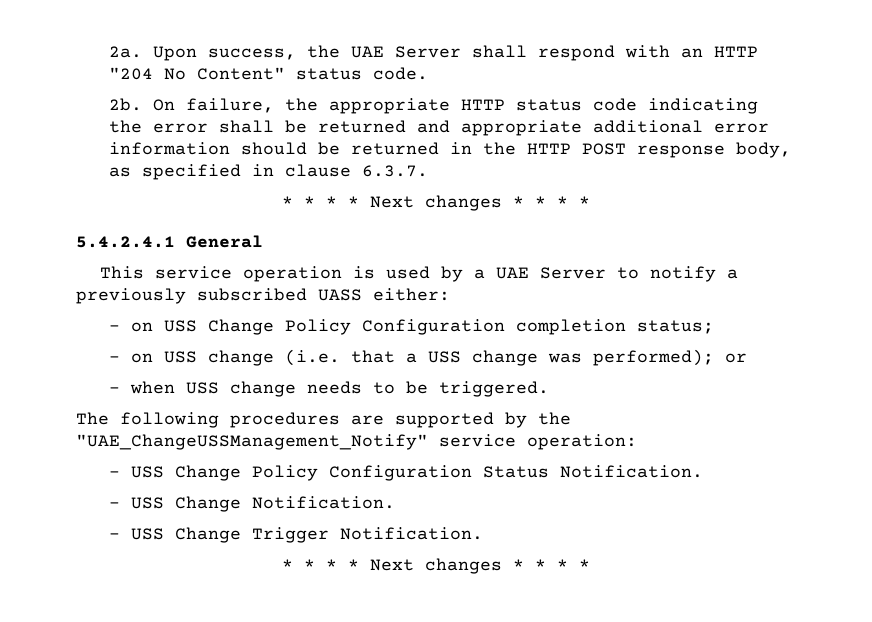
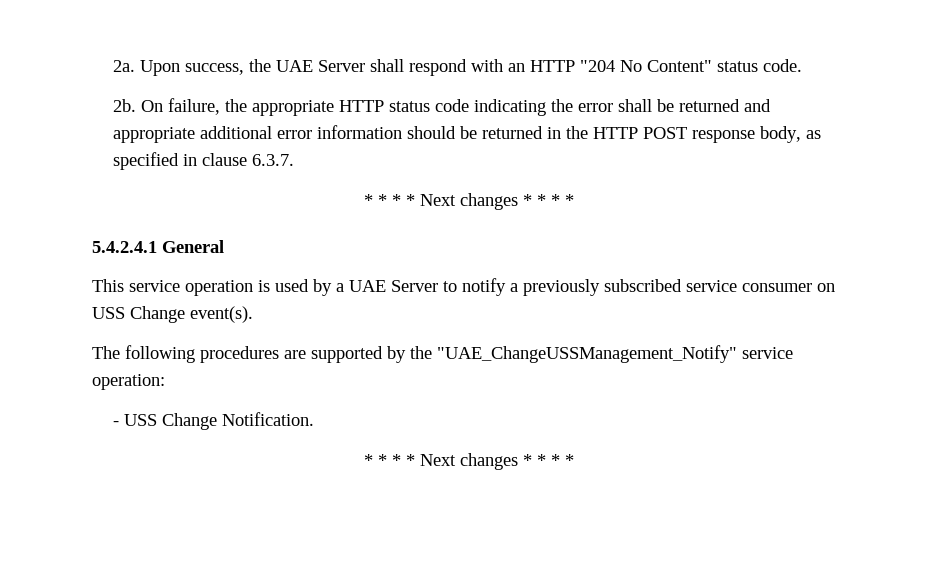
[318,288,450,301] [109,319,715,335] [109,349,748,366] [109,381,550,397] UASS either: // - on USS Change Policy Configuration completion status; // - on USS change (i.e. that a USS change was performed); or // - when USS change needs to be triggered. -> [686,280,835,292] [92,306,253,323] service consumer on USS Change event(s).
[252,465,704,481] [109,496,396,512] [109,527,330,543] Policy Configuration Status Notification. // - USS Change Notification. // - USS Change Trigger -> (218, 421) none

